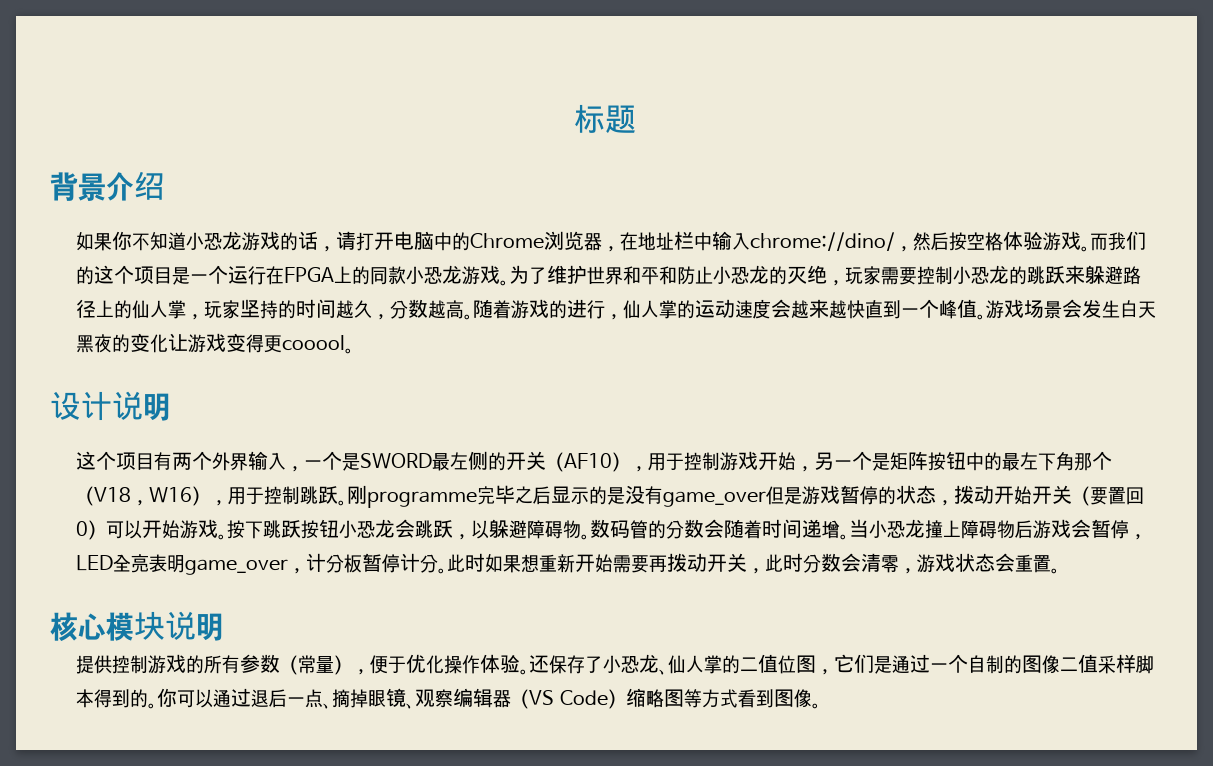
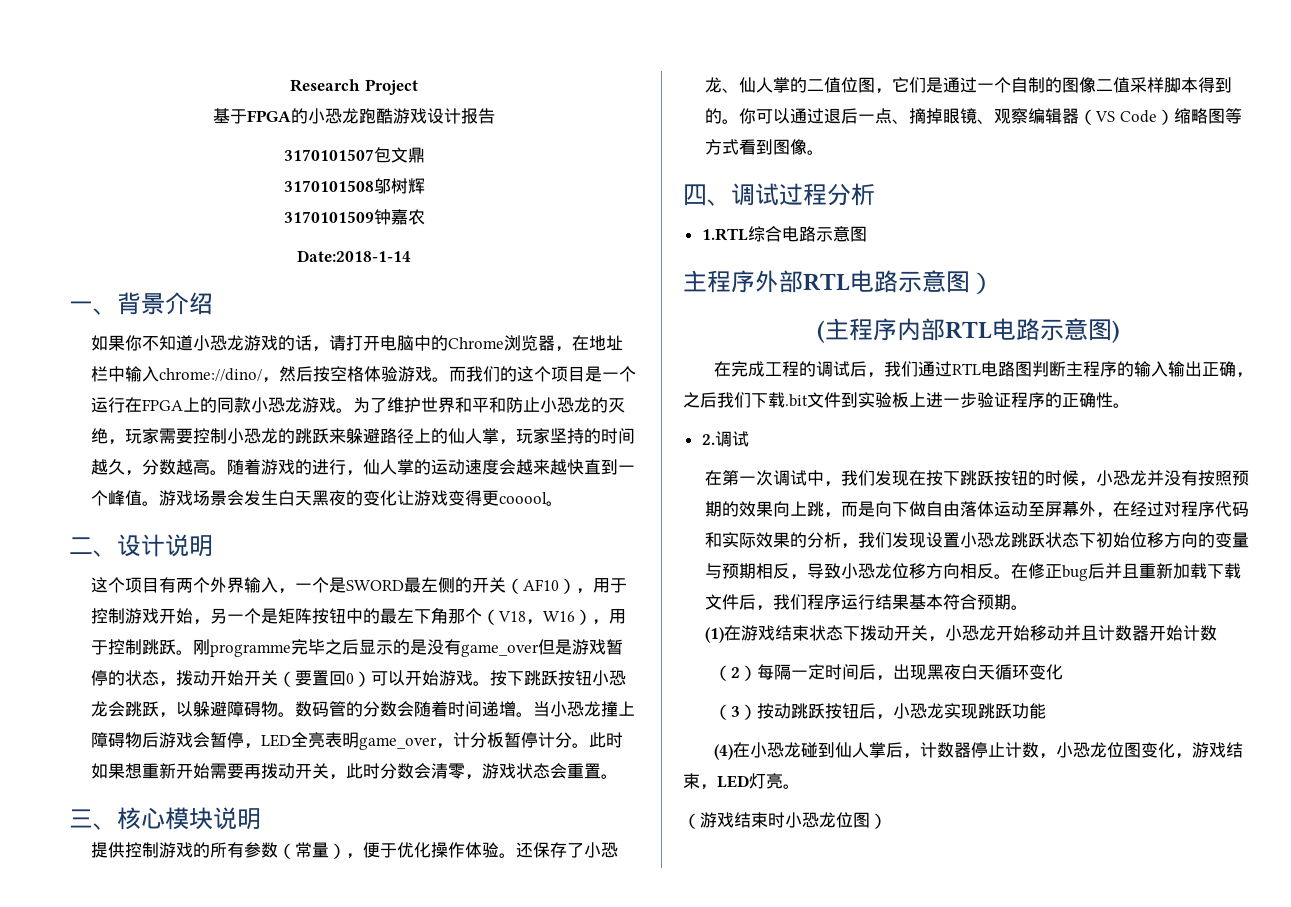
[574,104,636,134] 标题 // -> [290,79,418,95] [213,108,495,124] [283,147,425,163] [283,178,425,194] [283,209,425,225] [297,250,411,262] [69,301,117,315] Research Project // 基于FPGA的小恐龙跑酷游戏设计报告 // 3170101507包文鼎 // 3170101508邬树辉 // 3170101509钟嘉农 // Date:2018-1-14 // 一、
(355, 351) none -> [69,537,117,557] 二、
(1061, 571) none -> [69,809,117,830] 三、
(821, 706) none -> [683,183,875,206] [701,226,867,242] [683,270,994,294] [816,318,1120,343] [713,361,1253,378] [683,392,1130,408] [701,431,749,447] [705,470,1250,487] [705,501,1250,518] [705,532,1250,549] [705,563,1242,581] [705,594,1029,611] [705,625,1218,643] [713,664,1063,681] [713,703,1046,720] [713,742,1243,760] [683,773,800,790] [683,812,887,829] // 四、调试过程分析 // 1.RTL综合电路示意图 // 主程序外部RTL电路示意图） // (主程序内部RTL电路示意图) // 在完成工程的调试后，我们通过RTL电路图判断主程序的输入输出正确，之后我们下载.bit文件到实验板上进一步验证程序的正确性。 // 2.调试 // 在第一次调试中，我们发现在按下跳跃按钮的时候，小恐龙并没有按照预期的效果向上跳，而是向下做自由落体运动至屏幕外，在经过对程序代码和实际效果的分析，我们发现设置小恐龙跳跃状态下初始位移方向的变量与预期相反，导致小恐龙位移方向相反。在修正bug后并且重新加载下载文件后，我们程序运行结果基本符合预期。 // (1)在游戏结束状态下拨动开关，小恐龙开始移动并且计数器开始计数 // （2）每隔一定时间后，出现黑夜白天循环变化 // （3）按动跳跃按钮后，小恐龙实现跳跃功能 // (4)在小恐龙碰到仙人掌后，计数器停止计数，小恐龙位图变化，游戏结束，LED灯亮。 // （游戏结束时小恐龙位图）

